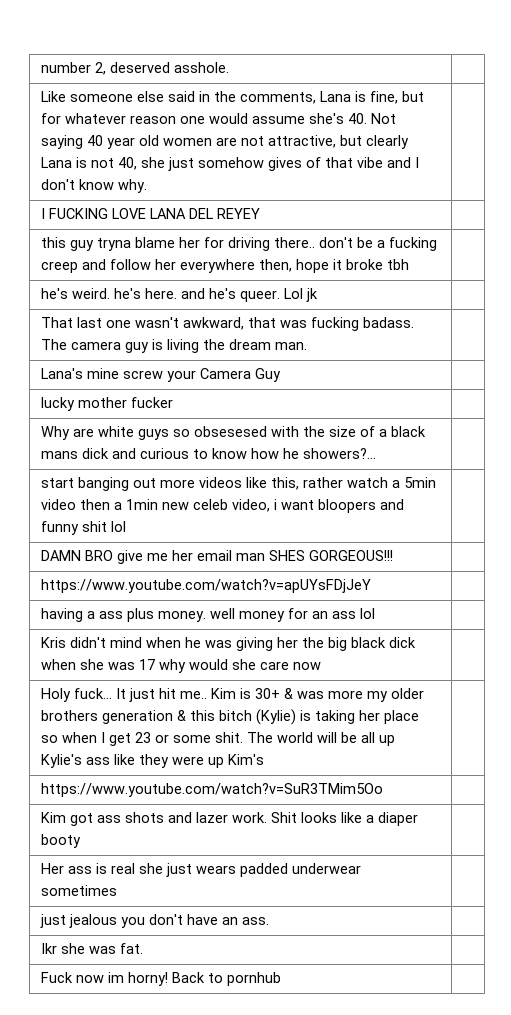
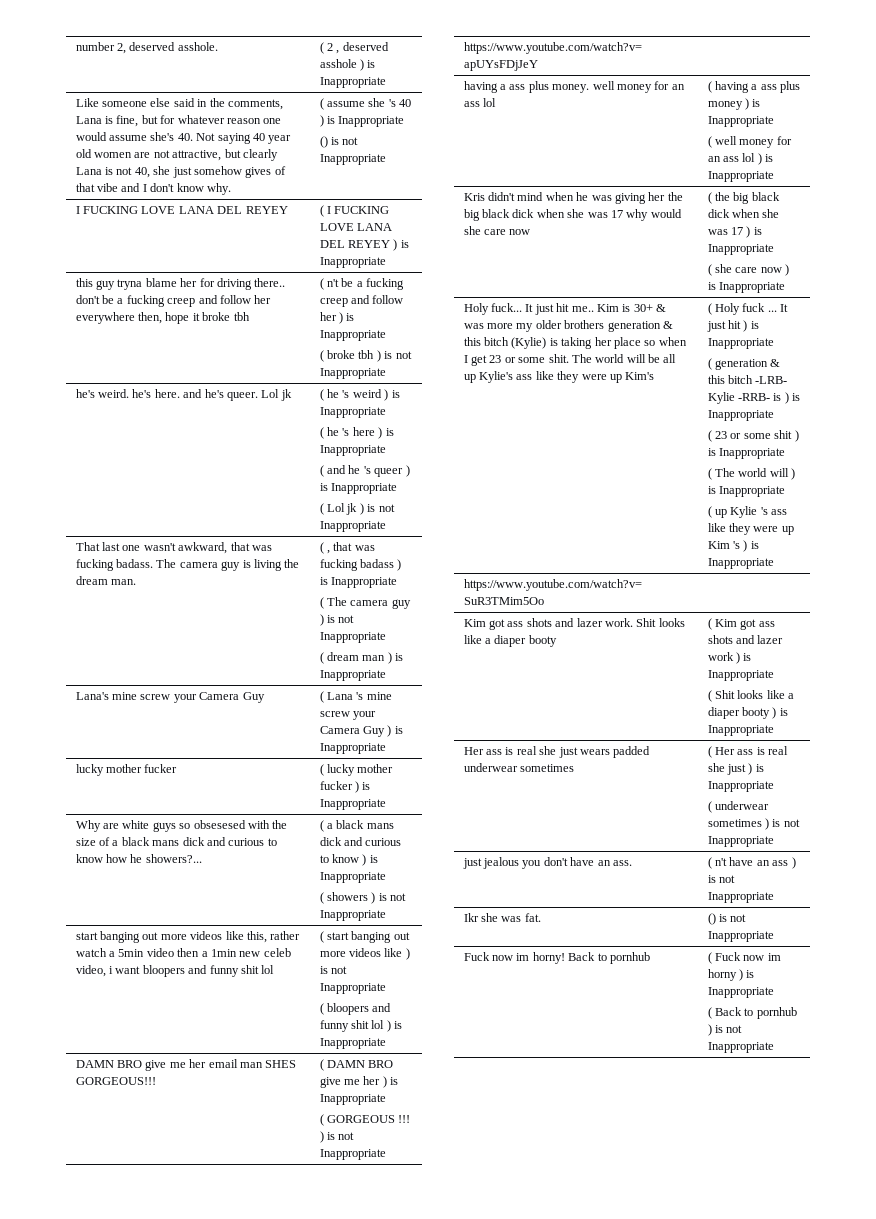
(230, 67) none -> [319,42,389,54] [319,59,376,71] [319,77,386,88] ( 2 , deserved asshole ) is Inappropriate
(148, 186) none -> [319,98,412,110] [319,115,405,127] [319,136,359,148] [319,154,386,165] ( assume she 's 40 ) is Inappropriate // () is not Inappropriate
(261, 213) none -> [319,205,390,217] [319,223,393,231] [319,239,409,251] [319,257,386,268] ( I FUCKING LOVE LANA DEL REYEY ) is Inappropriate
(410, 264) none -> [319,278,405,290] [319,295,404,307] [319,312,355,324] [319,330,386,341] [319,350,412,362] [319,368,386,379] ( n't be a fucking creep and follow her ) is Inappropriate // ( broke tbh ) is not Inappropriate
(319, 295) none -> [319,389,400,401] [319,407,386,418] [319,427,394,439] [319,445,386,456] [319,465,410,477] [319,483,398,494] [319,503,395,515] [319,521,386,532] ( he 's weird ) is Inappropriate // ( he 's here ) is Inappropriate // ( and he 's queer ) is Inappropriate // ( Lol jk ) is not Inappropriate
(308, 346) none -> [319,542,375,554] [319,559,402,571] [319,577,398,588] [319,597,411,609] [319,614,355,626] [319,632,386,643] [319,652,404,664] [319,670,386,681] ( , that was fucking badass ) is Inappropriate // ( The camera guy ) is not Inappropriate // ( dream man ) is Inappropriate
[41,397,174,411] // lucky mother fucker | -> [319,691,392,703] [319,711,377,720] [319,725,403,737] [319,743,386,754] [75,764,178,776] [319,764,394,776] [319,781,371,793] [319,799,386,810] ( Lana 's mine screw your Camera Guy ) is Inappropriate // lucky mother fucker | ( lucky mother fucker ) is Inappropriate
(377, 453) none -> [319,820,394,832] [319,837,402,846] [319,854,378,866] [319,872,386,883] [319,892,407,904] [319,910,386,921] ( a black mans dick and curious to know ) is Inappropriate // ( showers ) is not Inappropriate
(127, 526) none -> [319,931,410,943] [319,948,410,960] [319,966,348,974] [319,983,386,994] [319,1003,392,1015] [319,1020,403,1032] [319,1038,386,1049] ( start banging out more videos like ) is not Inappropriate // ( bloopers and funny shit lol ) is Inappropriate
(394, 555) none -> [319,1059,394,1071] [319,1076,399,1088] [319,1094,386,1105] [319,1114,411,1126] [319,1131,355,1143] [319,1149,386,1160] ( DAMN BRO give me her ) is Inappropriate // ( GORGEOUS !!! ) is not Inappropriate
(376, 613) none -> [707,81,801,93] [707,98,761,110] [707,116,774,127] [707,136,792,148] [707,153,774,165] [707,171,774,182] ( having a ass plus money ) is Inappropriate // ( well money for an ass lol ) is Inappropriate
(322, 666) none -> [707,192,780,204] [707,209,780,218] [707,226,762,238] [707,244,774,255] [707,264,790,276] [707,282,786,293] ( the big black dick when she was 17 ) is Inappropriate // ( she care now ) is Inappropriate
(265, 759) none -> [707,303,789,315] [706,320,759,332] [707,338,774,349] [707,358,781,370] [707,375,788,384] [707,392,801,404] [707,410,774,421] [707,430,799,442] [707,448,786,459] [707,468,796,480] [707,486,786,497] [707,506,788,518] [707,523,794,535] [707,540,759,552] [707,558,774,569] ( Holy fuck ... It just hit ) is Inappropriate // ( generation & this bitch -LRB- Kylie -RRB- is ) is Inappropriate // ( 23 or some shit ) is Inappropriate // ( The world will ) is Inappropriate // ( up Kylie 's ass like they were up Kim 's ) is Inappropriate
(82, 841) none -> [707,618,775,630] [707,635,784,644] [707,652,752,664] [707,670,774,681] [707,690,795,702] [707,707,788,719] [707,725,774,736] ( Kim got ass shots and lazer work ) is Inappropriate // ( Shit looks like a diaper booty ) is Inappropriate
(118, 890) none -> [707,746,789,758] [707,763,764,775] [707,781,774,792] [707,801,770,813] [707,818,800,830] [707,836,774,847] ( Her ass is real she just ) is Inappropriate // ( underwear sometimes ) is not Inappropriate
(270, 921) none -> [707,857,796,869] [707,875,736,883] [707,892,774,903] ( n't have an ass ) is not Inappropriate
(144, 948) none -> [707,913,747,925] [707,931,774,942] () is not Inappropriate
(282, 979) none -> [707,952,781,964] [707,969,755,981] [707,987,774,998] [707,1007,797,1019] [707,1024,743,1036] [707,1042,774,1053] ( Fuck now im horny ) is Inappropriate // ( Back to pornhub ) is not Inappropriate

